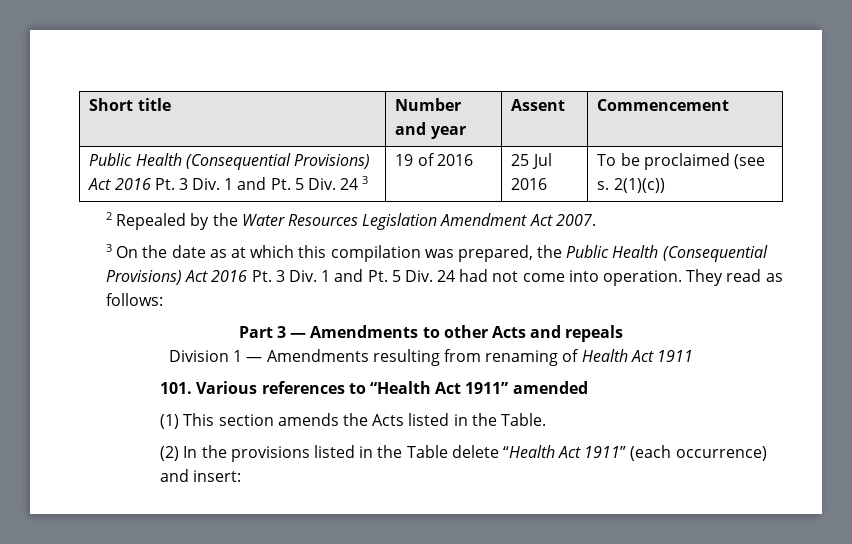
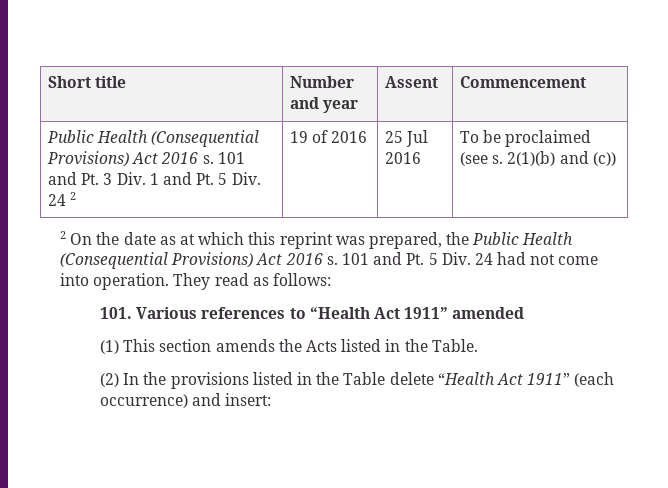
[154,176,369,190] Pt. 3 Div. 1 and Pt. 5 Div. 24 3 -> [202,152,245,164] [48,172,261,185] [48,192,77,206] s. 101 and Pt. 3 Div. 1 and Pt. 5 Div. 24 2
[613,178,665,193] [106,212,596,230] [106,244,113,252] 2(1)(c)) // 2 Repealed by the Water Resources Legislation Amendment Act 2007. // 3 -> [507,151,616,166] [60,231,67,239] 2(1)(b) and (c)) // 2
[330,245,421,262] compilation -> [279,232,333,249] reprint
[251,270,331,282] Pt. 3 Div. 1 -> [326,253,369,265] s. 101
[238,325,624,342] [169,349,693,366] // Part 3 — Amendments to other Acts and repeals // Division 1 — Amendments resulting from renaming of Health Act 1911 -> (331, 279) none

